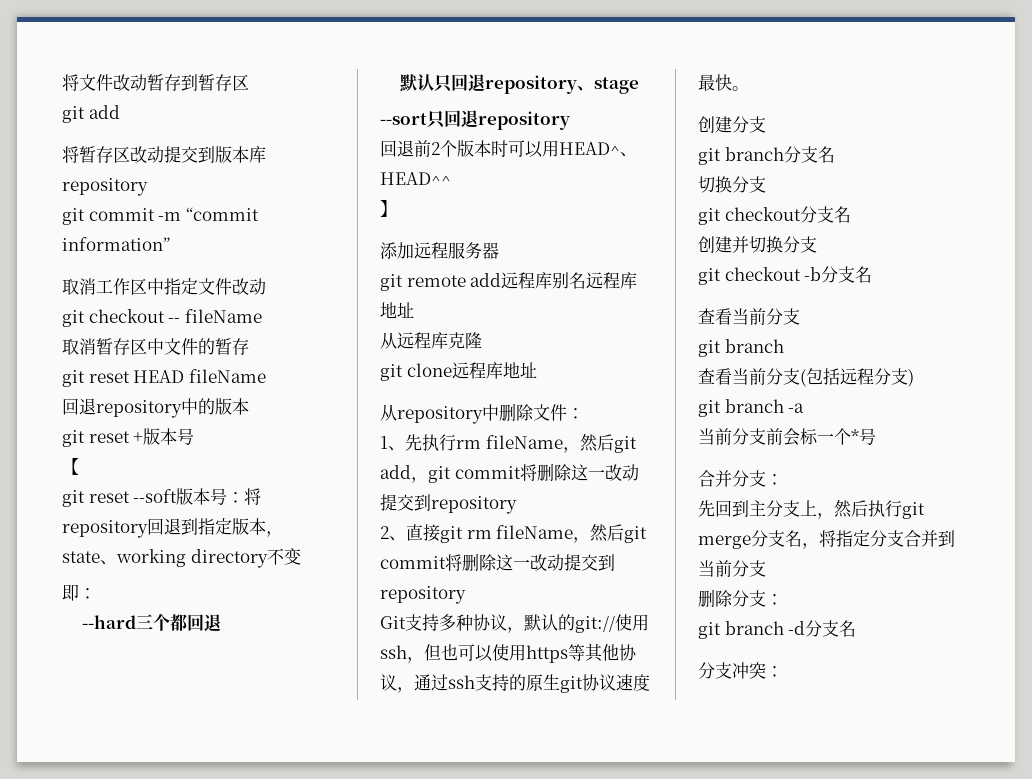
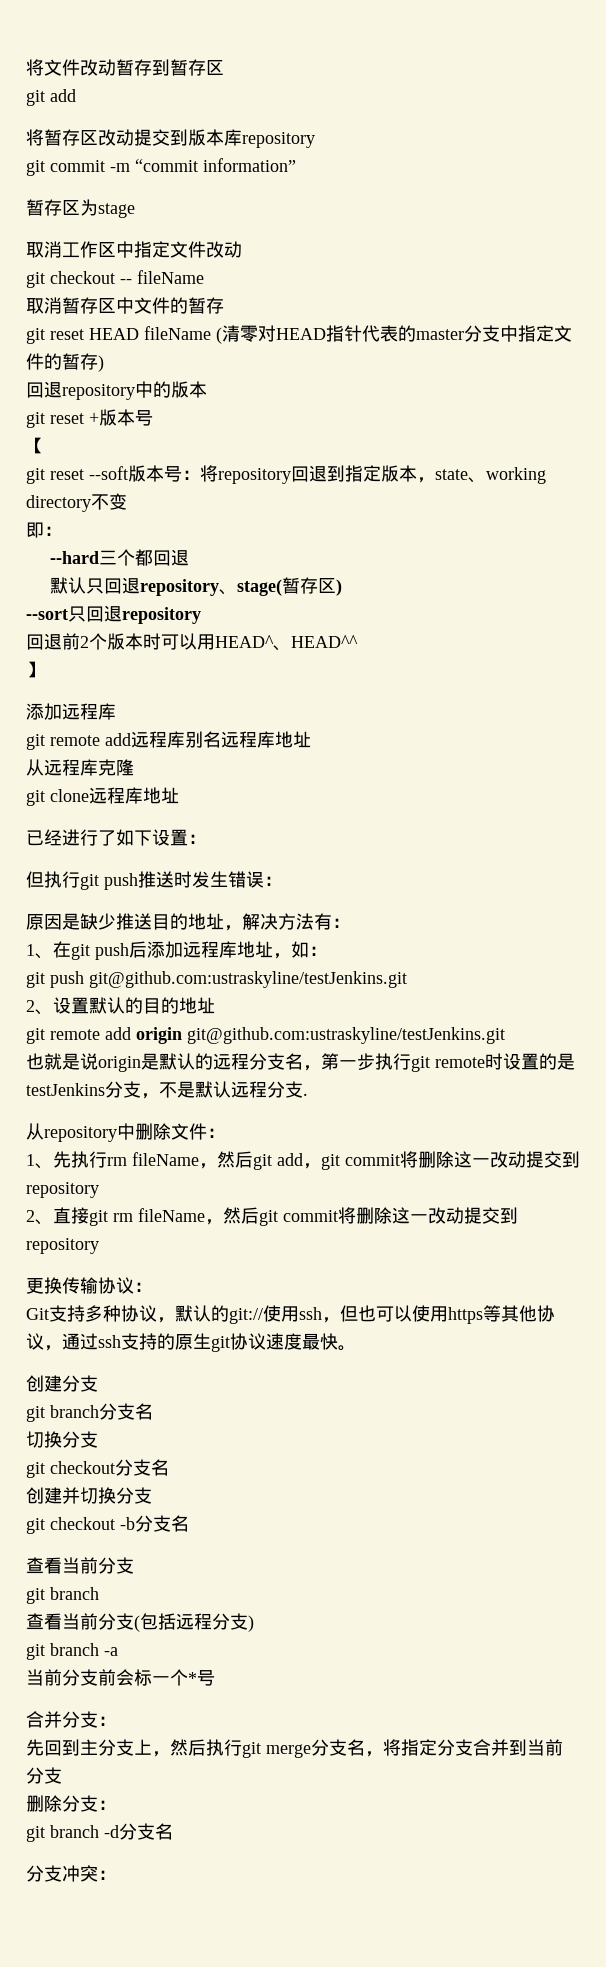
(170, 244) none -> [26,199,135,218] // 暂存区为stage
(266, 376) none -> [216,325,572,344] [26,353,104,372] (清零对HEAD指针代表的master分支中指定文件的暂存)
[593,77,639,94] stage -> [237,577,343,596] stage(暂存区)
[448,242,499,259] 服务器 -> [98,703,116,720] 库
(537, 370) none -> [26,829,206,846] [26,871,282,890] [26,913,350,931] [26,941,327,960] [26,971,407,988] [26,997,215,1015] [26,1027,505,1044] [26,1053,575,1072] [26,1081,308,1099] // 已经进行了如下设置： // 但执行git push推送时发生错误： // 原因是缺少推送目的地址，解决方法有： // 1、在git push后添加远程库地址，如： // git push git@github.com:ustraskyline/testJenkins.git // 2、设置默认的目的地址 // git remote add origin git@github.com:ustraskyline/testJenkins.git // 也就是说origin是默认的远程分支名，第一步执行git remote时设置的是testJenkins分支，不是默认远程分支.
(466, 595) none -> [26,1277,152,1294] // 更换传输协议：

